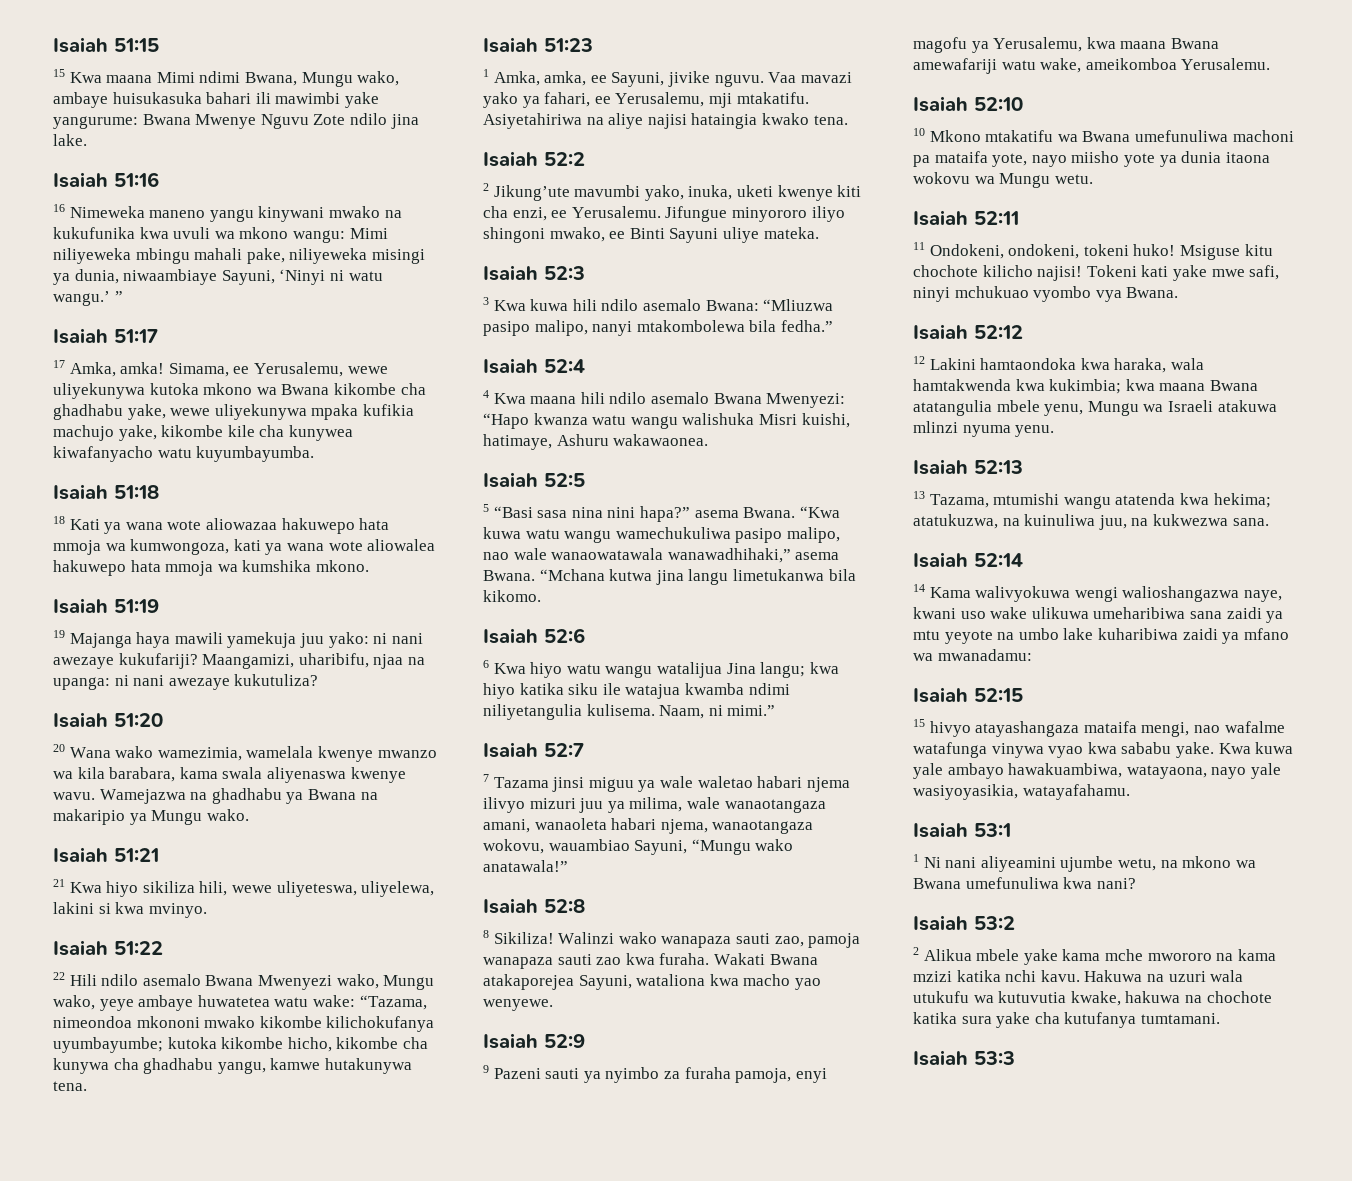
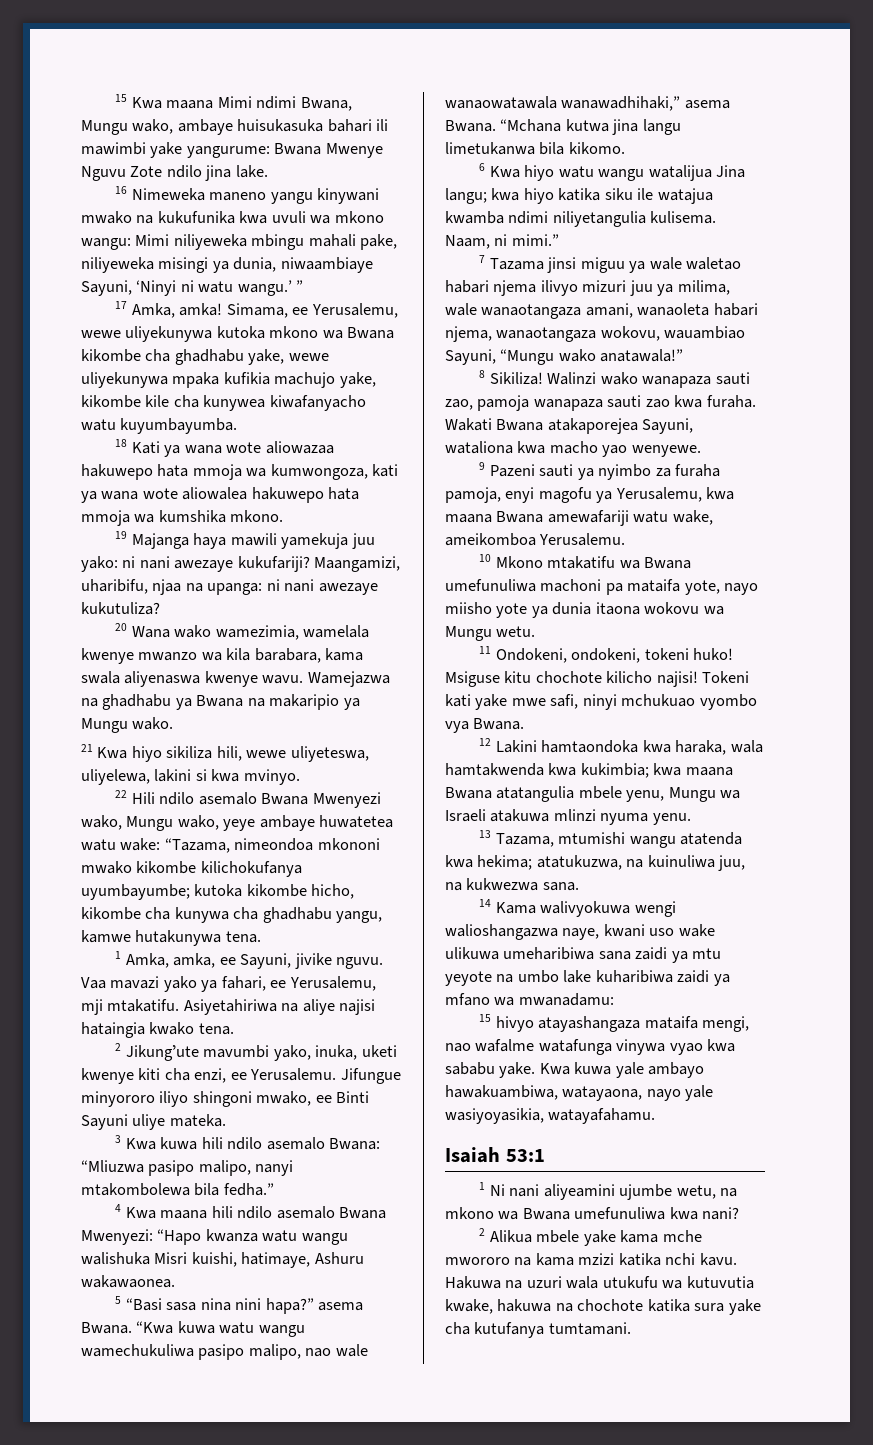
[53,37,159,53] Isaiah 51:15 // -> (115, 98) none
[53,172,159,188] // Isaiah 51:16 -> (268, 171) none
[53,328,158,344] // Isaiah 51:17 -> (304, 286) none
[53,484,159,500] // Isaiah 51:18 -> (238, 426) none
[53,598,159,614] // Isaiah 51:19 -> (284, 516) none
[53,712,163,728] // Isaiah 51:20 -> (160, 608) none
[53,847,159,863] // Isaiah 51:21 -> (174, 723) none
[53,940,163,956] // Isaiah 51:22 -> (300, 777) none
[483,37,593,53] // Isaiah 51:23 -> (261, 937) none
[483,151,585,167] // Isaiah 52:2 -> (234, 1029) none
[483,265,585,281] // Isaiah 52:3 -> (226, 1120) none
[483,358,585,374] // Isaiah 52:4 -> (274, 1189) none
[483,472,585,488] // Isaiah 52:5 -> (175, 1281) none
[483,628,585,644] // Isaiah 52:6 -> (625, 148) none
[483,742,584,758] // Isaiah 52:7 -> (559, 240) none
[483,898,585,914] // Isaiah 52:8 -> (684, 355) none
[483,1033,585,1049] // Isaiah 52:9 -> (701, 451) none
[913,96,1023,112] // Isaiah 52:10 -> (626, 539) none
[913,210,1019,226] // Isaiah 52:11 -> (536, 631) none
[913,324,1023,340] // Isaiah 52:12 -> (525, 724) none
[913,459,1023,475] // Isaiah 52:13 -> (691, 819) none
[913,552,1023,568] // Isaiah 52:14 -> (579, 886) none
[913,687,1023,703] // Isaiah 52:15 -> (614, 999) none
[913,915,1015,931] // Isaiah 53:2 -> (740, 1213) none
[913,1050,1015,1066] // Isaiah 53:3 -> (631, 1328) none

